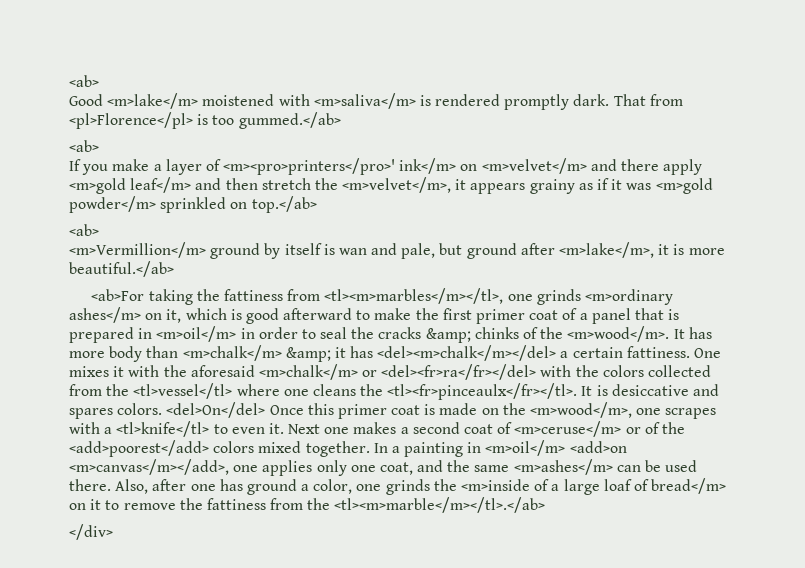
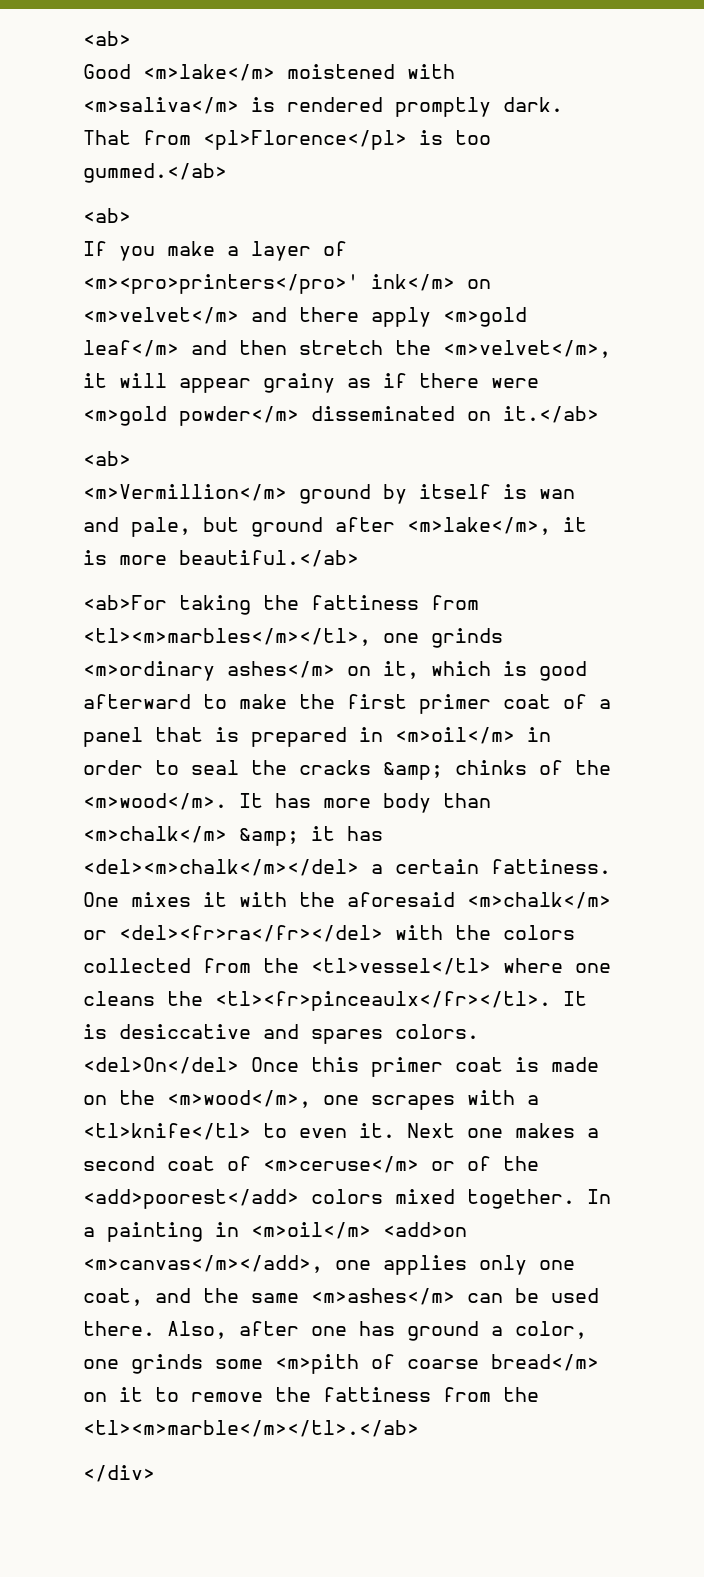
[470,183,526,194] appears -> [119,373,251,393] will appear
[611,178,713,194] [69,196,317,213] it was <m>gold powder</m> sprinkled on top.</ab> -> [419,373,539,388] [83,406,599,426] there were <m>gold powder</m> disseminated on it.</ab>
[433,479,649,495] the <m>inside of a large loaf of -> [215,1354,479,1374] some <m>pith of coarse

